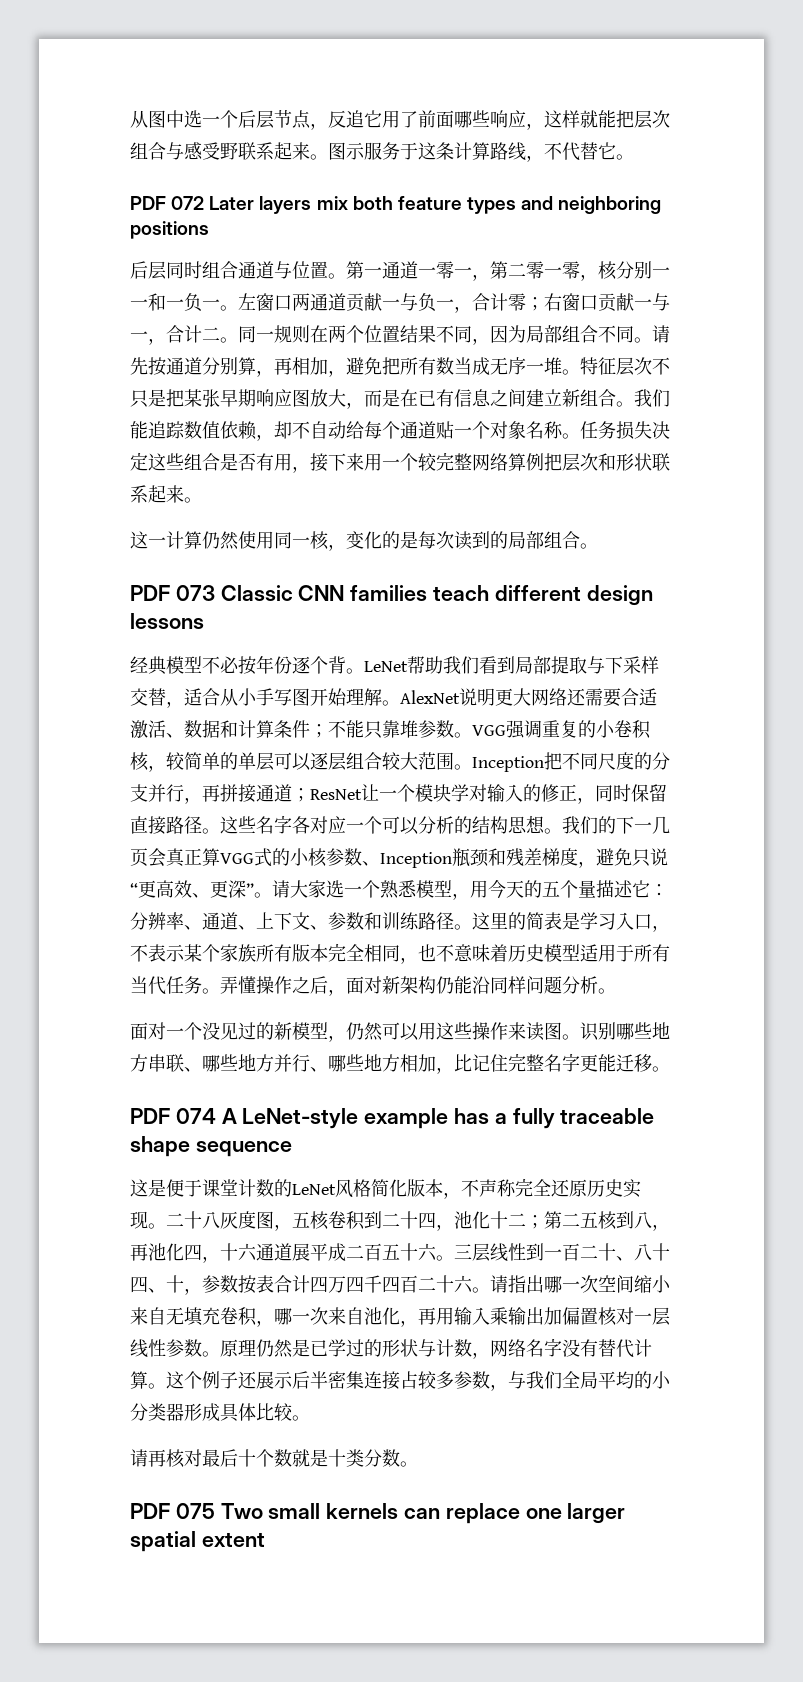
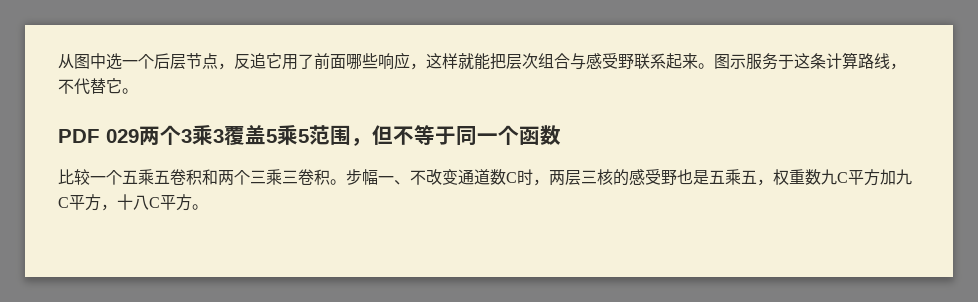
[171,196,662,214] [130,221,209,239] [130,261,670,281] [130,293,670,313] [130,325,670,345] [130,357,670,377] [130,389,670,409] [130,421,670,441] [130,452,670,473] [130,485,202,503] [130,531,598,551] [130,585,653,606] [130,613,204,629] [130,655,659,675] [130,688,657,708] [130,720,651,739] [130,752,670,772] [130,784,667,804] [130,815,670,835] [130,848,668,868] [130,880,668,900] [130,912,670,932] [130,943,670,964] [130,976,616,996] [130,1022,670,1042] [130,1053,670,1074] [130,1108,655,1129] [130,1136,292,1157] [130,1178,641,1199] [130,1211,670,1231] [130,1243,670,1263] [130,1275,671,1295] [130,1307,670,1327] [130,1338,652,1359] [130,1371,671,1391] [130,1403,310,1422] [130,1449,418,1468] [130,1503,626,1524] [130,1531,265,1552] 072 Later layers mix both feature types and neighboring positions // 后层同时组合通道与位置。第一通道一零一，第二零一零，核分别一一和一负一。左窗口两通道贡献一与负一，合计零；右窗口贡献一与一，合计二。同一规则在两个位置结果不同，因为局部组合不同。请先按通道分别算，再相加，避免把所有数当成无序一堆。特征层次不只是把某张早期响应图放大，而是在已有信息之间建立新组合。我们能追踪数值依赖，却不自动给每个通道贴一个对象名称。任务损失决定这些组合是否有用，接下来用一个较完整网络算例把层次和形状联系起来。 // 这一计算仍然使用同一核，变化的是每次读到的局部组合。 // PDF 073 Classic CNN families teach different design lessons // 经典模型不必按年份逐个背。LeNet帮助我们看到局部提取与下采样交替，适合从小手写图开始理解。AlexNet说明更大网络还需要合适激活、数据和计算条件；不能只靠堆参数。VGG强调重复的小卷积核，较简单的单层可以逐层组合较大范围。Inception把不同尺度的分支并行，再拼接通道；ResNet让一个模块学对输入的修正，同时保留直接路径。这些名字各对应一个可以分析的结构思想。我们的下一几页会真正算VGG式的小核参数、Inception瓶颈和残差梯度，避免只说“更高效、更深”。请大家选一个熟悉模型，用今天的五个量描述它：分辨率、通道、上下文、参数和训练路径。这里的简表是学习入口，不表示某个家族所有版本完全相同，也不意味着历史模型适用于所有当代任务。弄懂操作之后，面对新架构仍能沿同样问题分析。 // 面对一个没见过的新模型，仍然可以用这些操作来读图。识别哪些地方串联、哪些地方并行、哪些地方相加，比记住完整名字更能迁移。 // PDF 074 A LeNet-style example has a fully traceable shape sequence // 这是便于课堂计数的LeNet风格简化版本，不声称完全还原历史实现。二十八灰度图，五核卷积到二十四，池化十二；第二五核到八，再池化四，十六通道展平成二百五十六。三层线性到一百二十、八十四、十，参数按表合计四万四千四百二十六。请指出哪一次空间缩小来自无填充卷积，哪一次来自池化，再用输入乘输出加偏置核对一层线性参数。原理仍然是已学过的形状与计数，网络名字没有替代计算。这个例子还展示后半密集连接占较多参数，与我们全局平均的小分类器形成具体比较。 // 请再核对最后十个数就是十类分数。 // PDF 075 Two small kernels can replace one larger spatial extent -> [106,125,561,146] [58,169,912,186] [58,194,208,211] 029两个3乘3覆盖5乘5范围，但不等于同一个函数 // 比较一个五乘五卷积和两个三乘三卷积。步幅一、不改变通道数C时，两层三核的感受野也是五乘五，权重数九C平方加九C平方，十八C平方。

